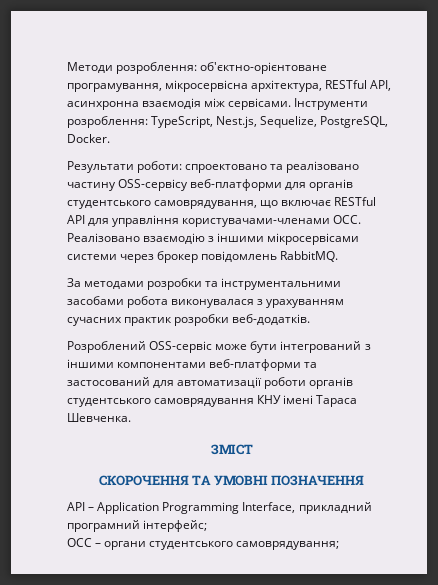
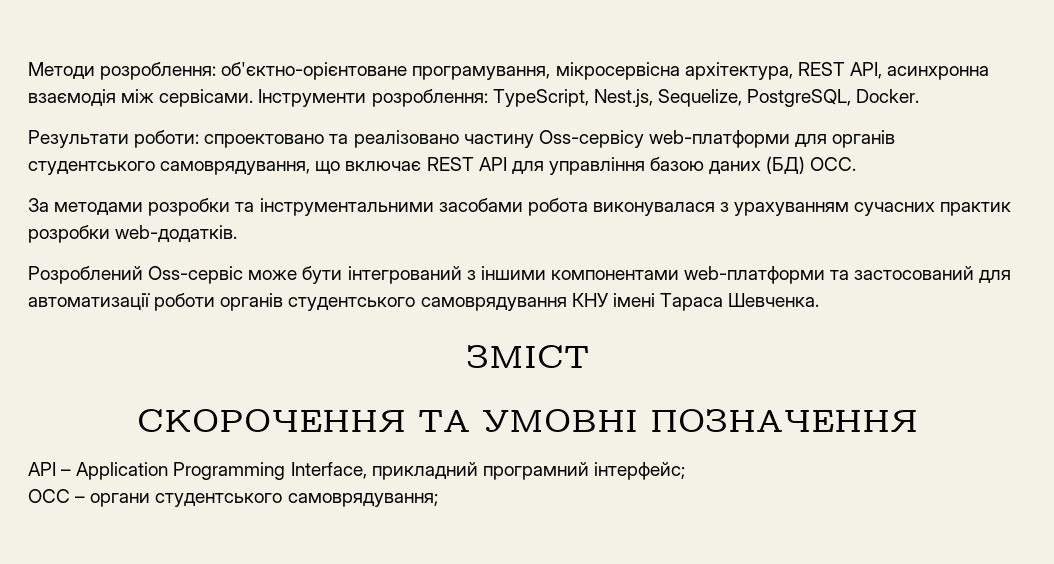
[325,80,368,89] RESTful -> [797,62,845,76] REST
[118,179,283,191] OSS-сервісу веб-платформи -> [538,130,790,148] Oss-сервісу web-платформи
[334,197,377,206] RESTful -> [426,157,474,171] REST
[182,215,362,227] [67,233,360,245] [67,251,339,263] користувачами-членами ОСС. Реалізовано взаємодію з іншими мікросервісами системи через брокер повідомлень RabbitMQ. -> [650,156,857,174] базою даних (БД) ОСС.
[232,314,311,325] веб-додатків. -> [115,225,238,242] web-додатків.
[149,341,213,353] OSS-сервіс -> [148,266,244,284] Oss-сервіс
[209,359,302,371] веб-платформи -> [684,266,826,284] web-платформи

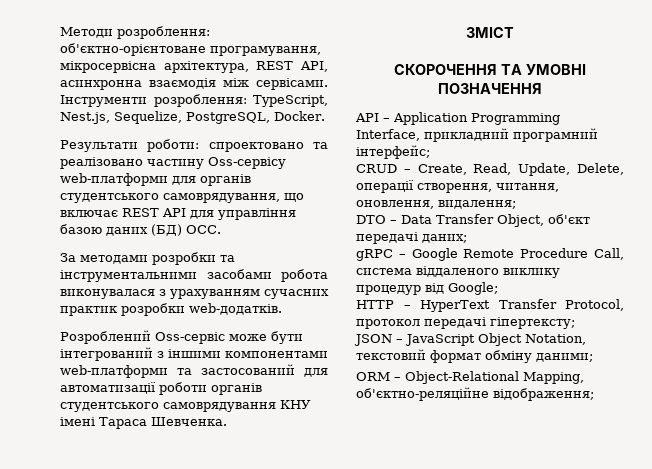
[28,489,438,507] ОСС – органи студентського самоврядування; -> [356,163,624,176] [356,180,559,193] [356,200,516,209] [356,214,590,227] [356,232,467,244] [356,248,624,261] [356,266,560,278] [356,282,498,295] [356,299,624,312] [356,317,575,329] [354,333,586,346] [356,349,593,363] [356,371,584,384] [356,387,594,401] CRUD – Create, Read, Update, Delete, операції створення, читання, оновлення, видалення; // DTO – Data Transfer Object, об'єкт передачі даних; // gRPC – Google Remote Procedure Call, система віддаленого виклику процедур від Google; // HTTP – HyperText Transfer Protocol, протокол передачі гіпертексту; // JSON – JavaScript Object Notation, текстовий формат обміну даними; // ORM – Object-Relational Mapping, об'єктно-реляційне відображення;

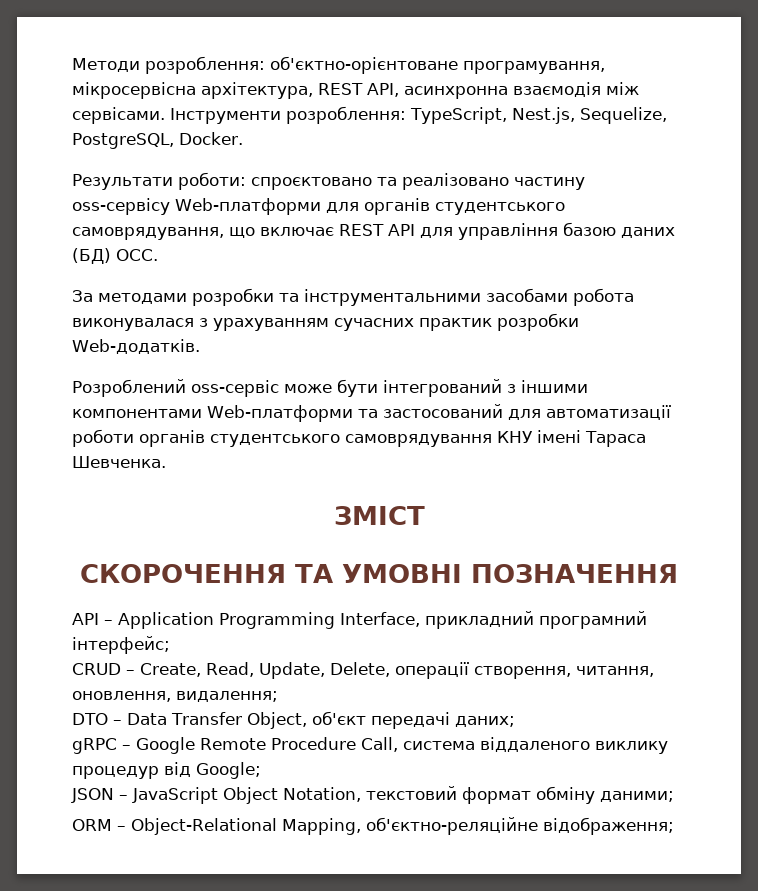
[208,142,304,152] спроектовано -> [251,177,372,190] спроєктовано
[208,157,286,169] [60,173,168,186] Oss-сервісу web-платформи -> [72,198,321,215] oss-сервісу Web-платформи
[189,303,282,315] web-додатків. -> [72,339,200,354] Web-додатків.
[155,332,225,344] Oss-сервіс -> [191,380,279,397] oss-сервіс
[60,365,168,378] web-платформи -> [207,405,353,422] Web-платформи
[356,299,624,312] [356,317,575,329] // HTTP – HyperText Transfer Protocol, протокол передачі гіпертексту; -> (261, 770) none

